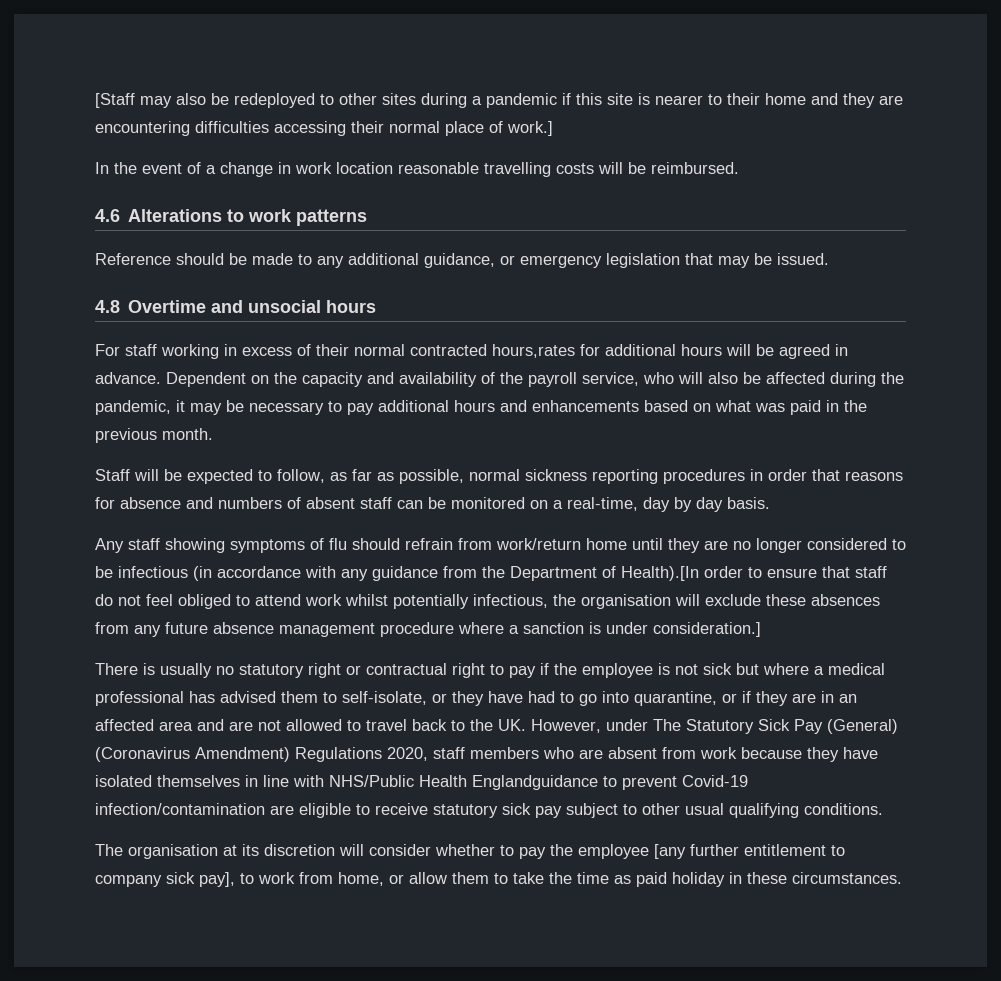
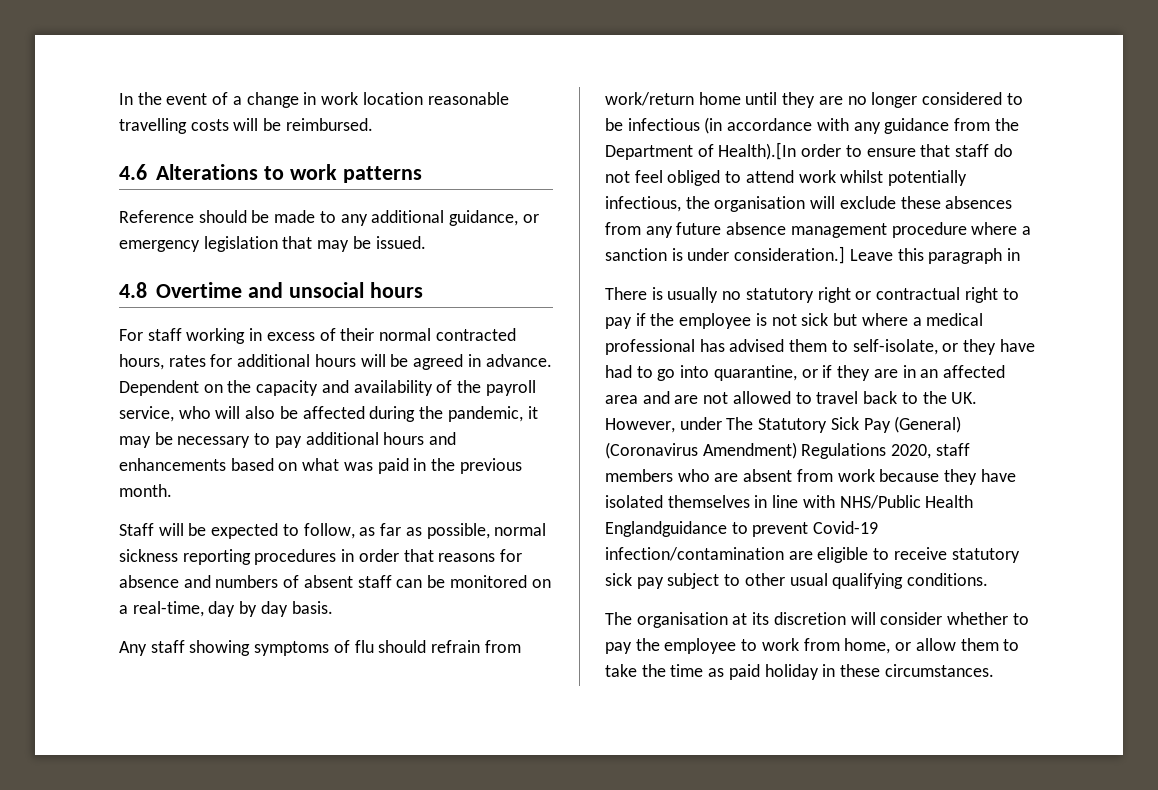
[95,93,903,108] [95,121,553,136] [Staff may also be redeployed to other sites during a pandemic if this site is nearer to their home and they are encountering difficulties accessing their normal place of work.] // -> (119, 99) none
[492,344,575,358] hours,rates -> [119,354,206,370] hours, rates
(761, 629) none -> [849,248,1021,264] Leave this paragraph in
[654,844,845,859] [95,872,235,887] [any further entitlement to company sick pay], -> (737, 646) none

